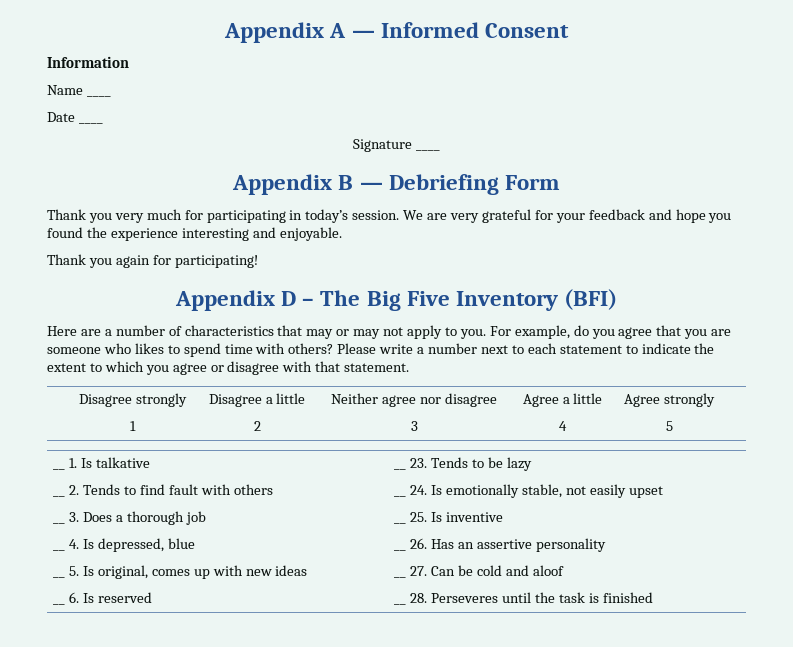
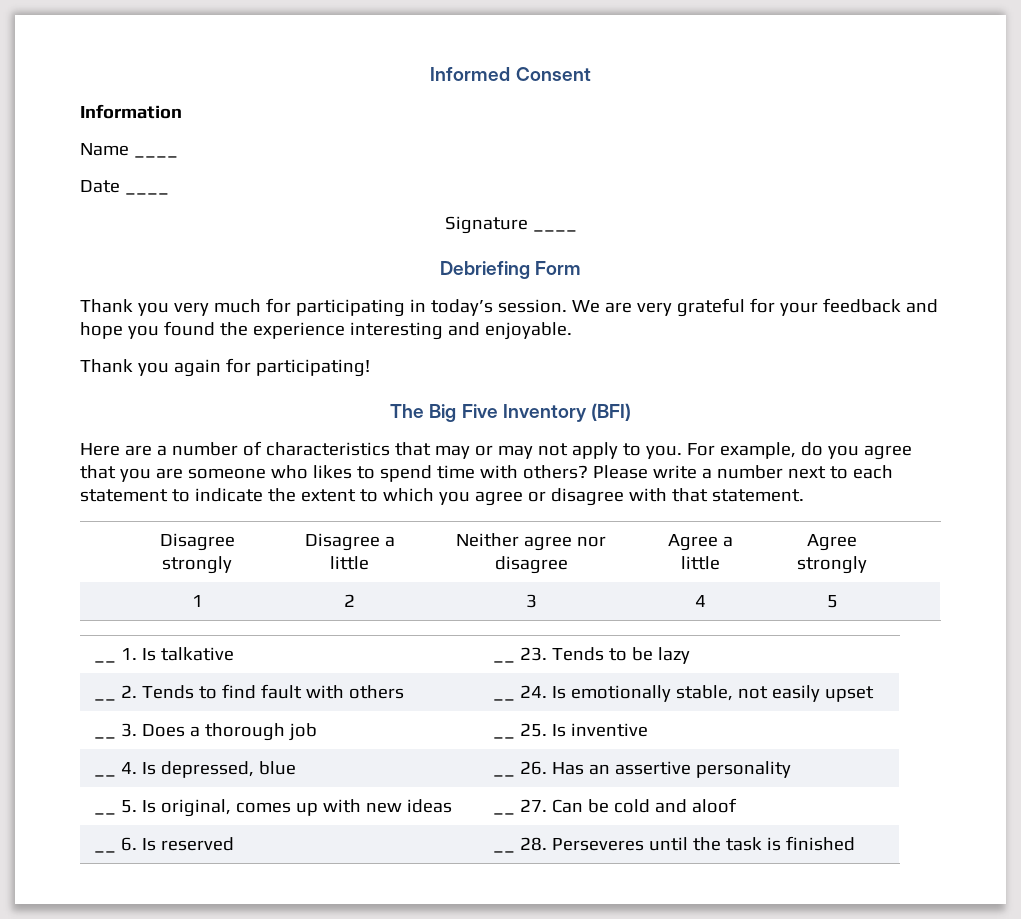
[224,22,375,43] Appendix A — -> (430, 74) none
[232,174,383,195] Appendix B — -> (577, 230) none
[175,290,315,311] Appendix D – -> (370, 368) none

